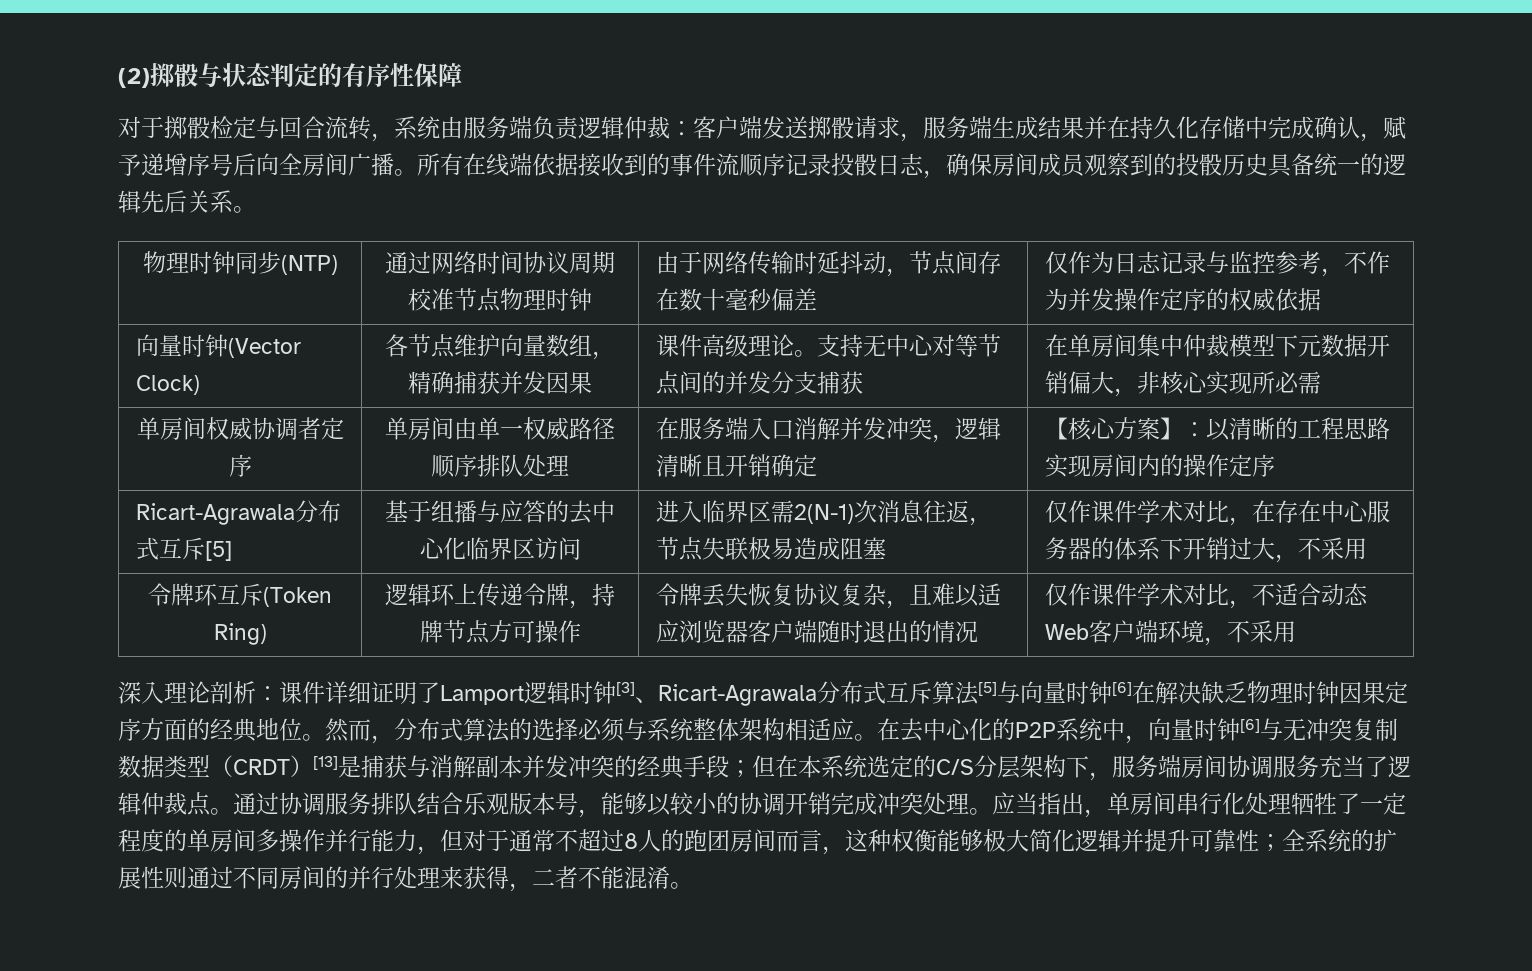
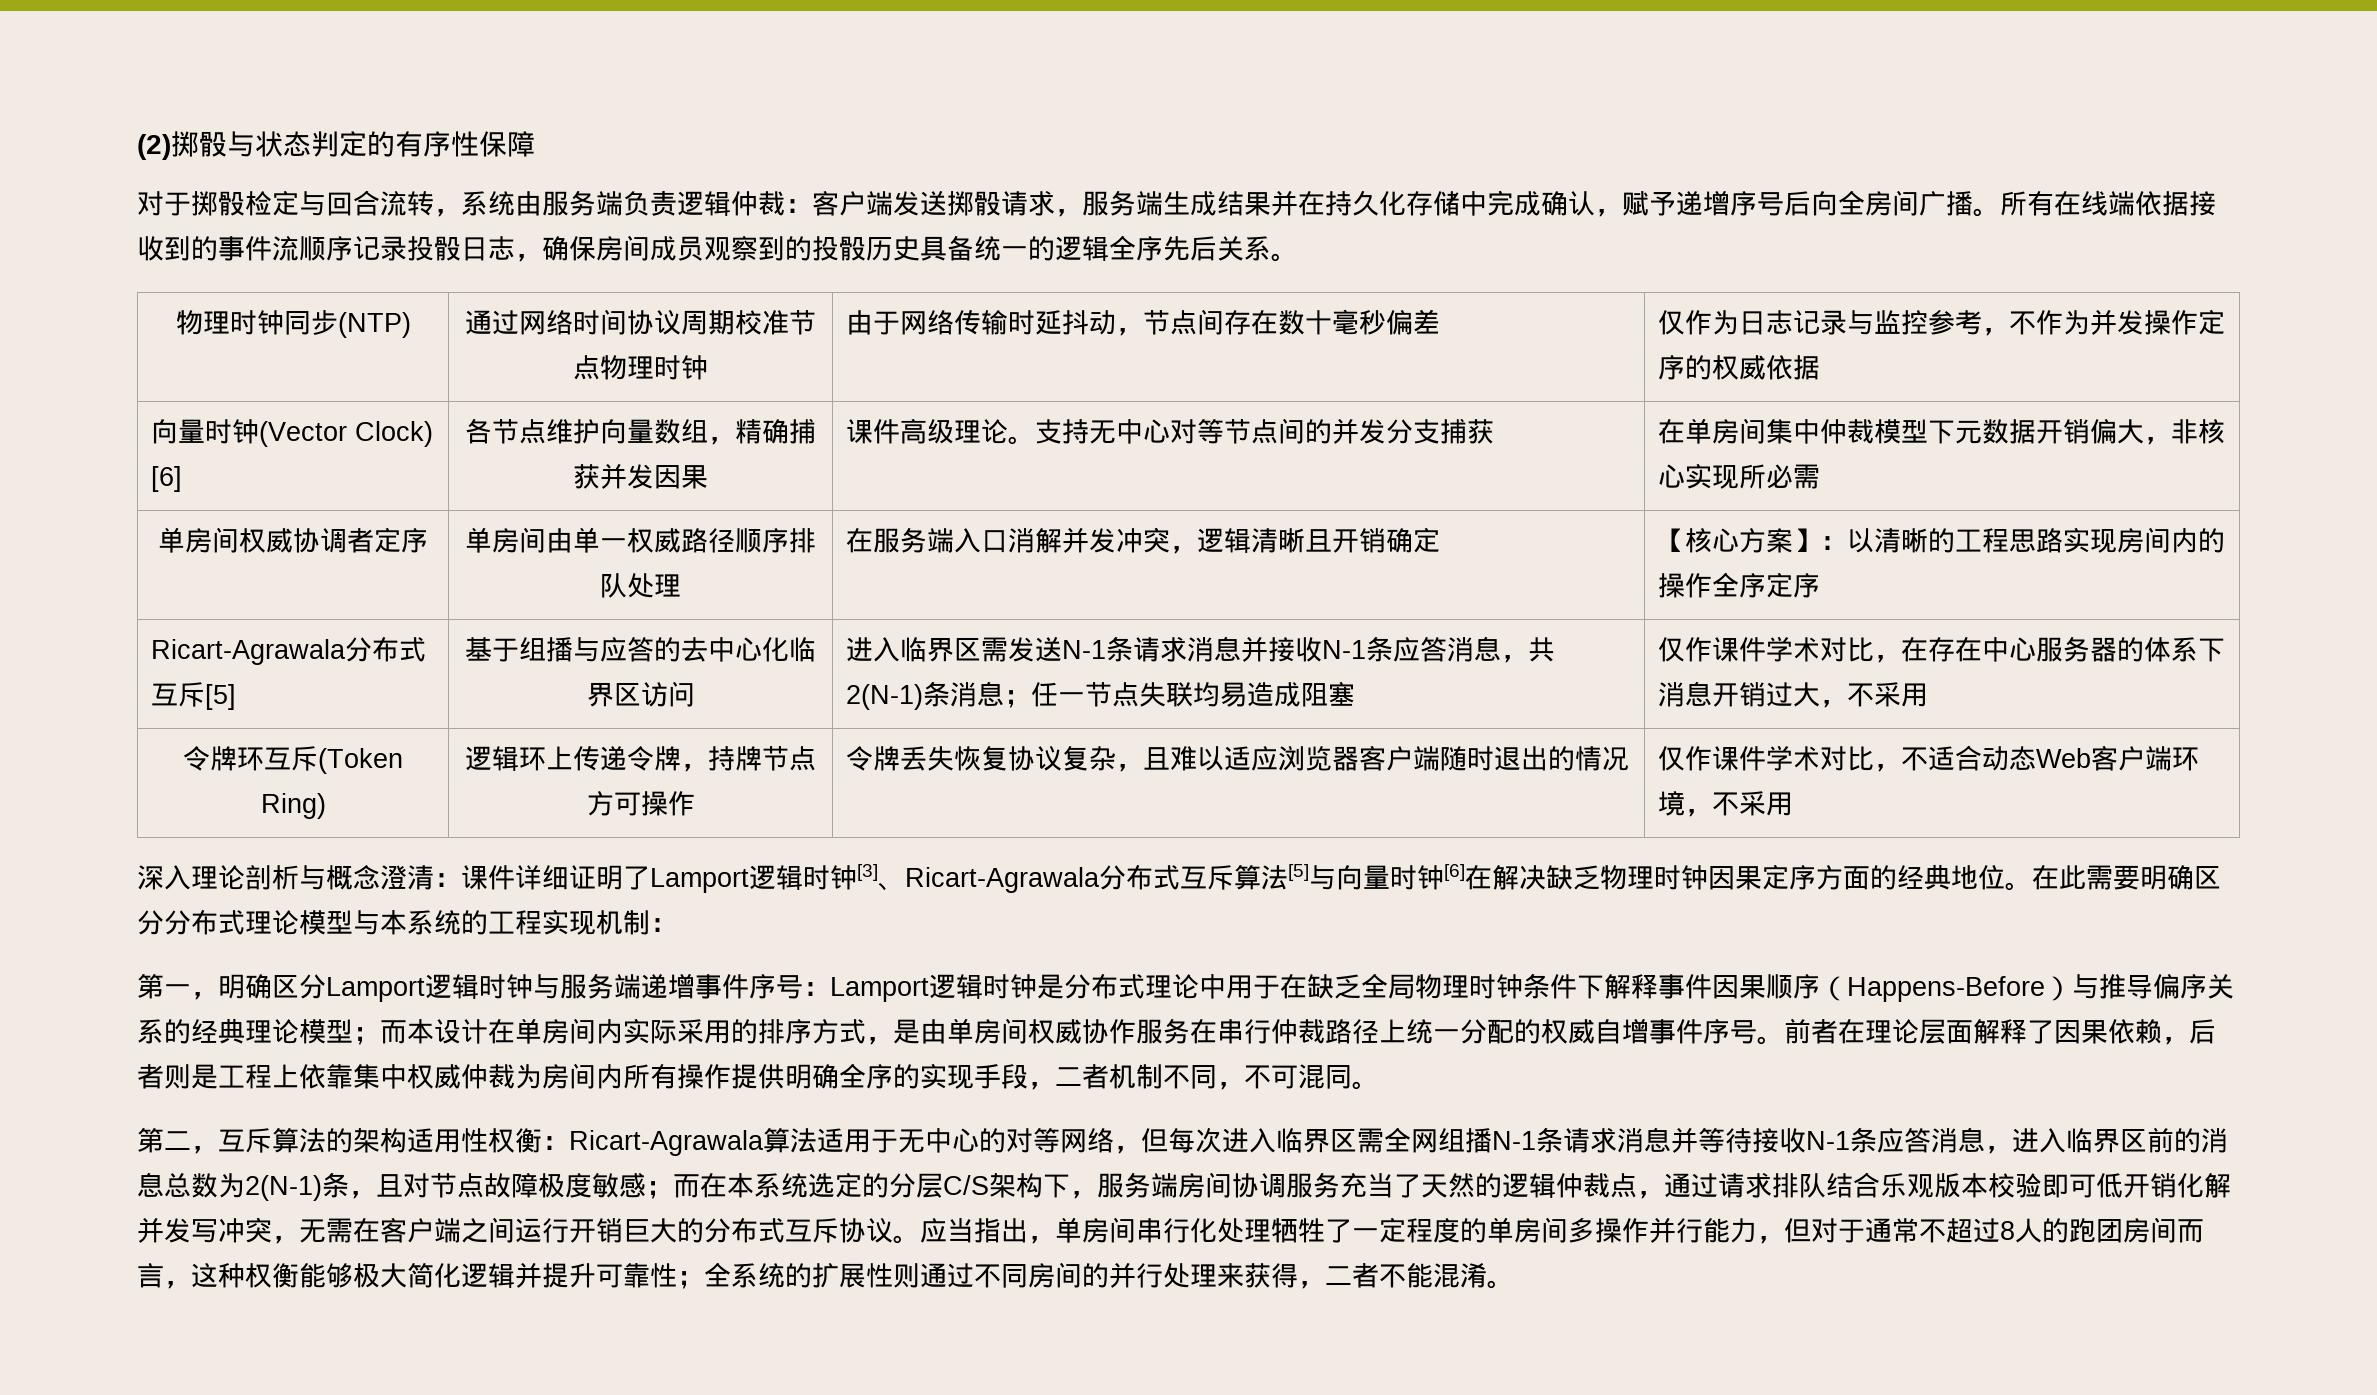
(141, 201) none -> [1109,235,1163,261] 全序
(200, 385) none -> [151,466,183,492] [6]
(1229, 465) none -> [1712,572,1767,598] 全序
[793,500,992,526] 2(N-1)次消息往返， -> [1008,636,1556,663] [846,681,1086,710] 发送N-1条请求消息并接收N-1条应答消息，共2(N-1)条消息；任一
[747,537,771,560] 极 -> [1193,682,1221,707] 均
(1183, 549) none -> [1658,681,1713,707] 消息
(256, 692) none -> [299,864,434,890] 与概念澄清
[325,718,1398,744] [118,755,775,779] 然而，分布式算法的选择必须与系统整体架构相适应。在去中心化的P2P系统中，向量时钟[6]与无冲突复制数据类型（CRDT）[13]是捕获与消解副本并发冲突的经典手段；但 -> [2032,865,2221,890] [137,909,677,935] [137,973,2234,1002] [137,1018,2216,1045] [137,1063,1379,1090] [137,1127,2228,1156] [137,1172,700,1201] 在此需要明确区分分布式理论模型与本系统的工程实现机制： // 第一，明确区分Lamport逻辑时钟与服务端递增事件序号：Lamport逻辑时钟是分布式理论中用于在缺乏全局物理时钟条件下解释事件因果顺序（Happens-Before）与推导偏序关系的经典理论模型；而本设计在单房间内实际采用的排序方式，是由单房间权威协作服务在串行仲裁路径上统一分配的权威自增事件序号。前者在理论层面解释了因果依赖，后者则是工程上依靠集中权威仲裁为房间内所有操作提供明确全序的实现手段，二者机制不同，不可混同。 // 第二，互斥算法的架构适用性权衡：Ricart-Agrawala算法适用于无中心的对等网络，但每次进入临界区需全网组播N-1条请求消息并等待接收N-1条应答消息，进入临界区前的消息总数为2(N-1)条，且对节点故障极度敏感；而
[936,755,1020,779] C/S分层 -> [889,1173,989,1198] 分层C/S
(1388, 766) none -> [1421,1173,1502,1198] 天然的
[210,792,371,815] 。通过协调服务 -> [1637,1172,1772,1199] ，通过请求
[555,792,969,818] 号，能够以较小的协调开销完成冲突处理 -> [1988,1173,2231,1198] [137,1217,893,1244] 校验即可低开销化解并发写冲突，无需在客户端之间运行开销巨大的分布式互斥协议

